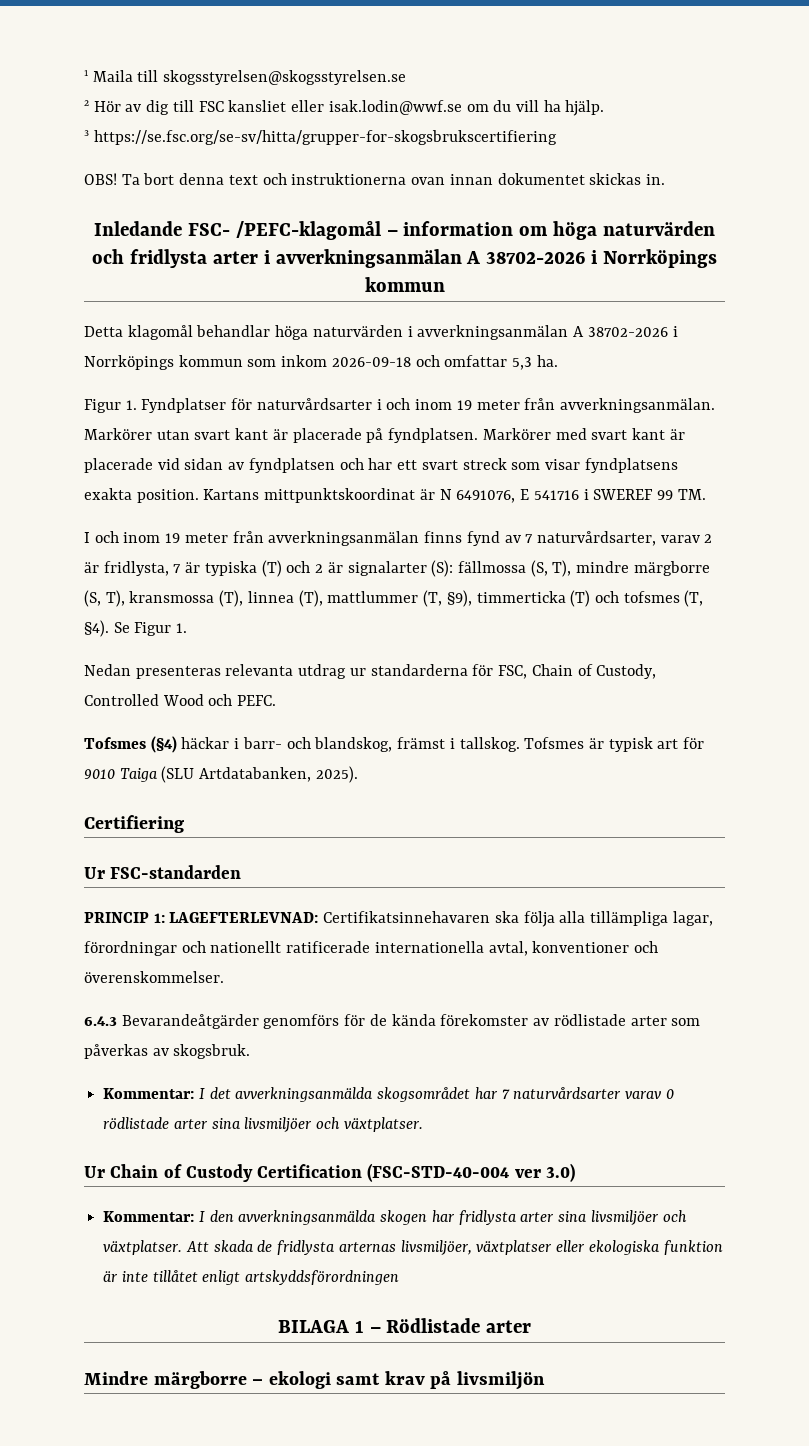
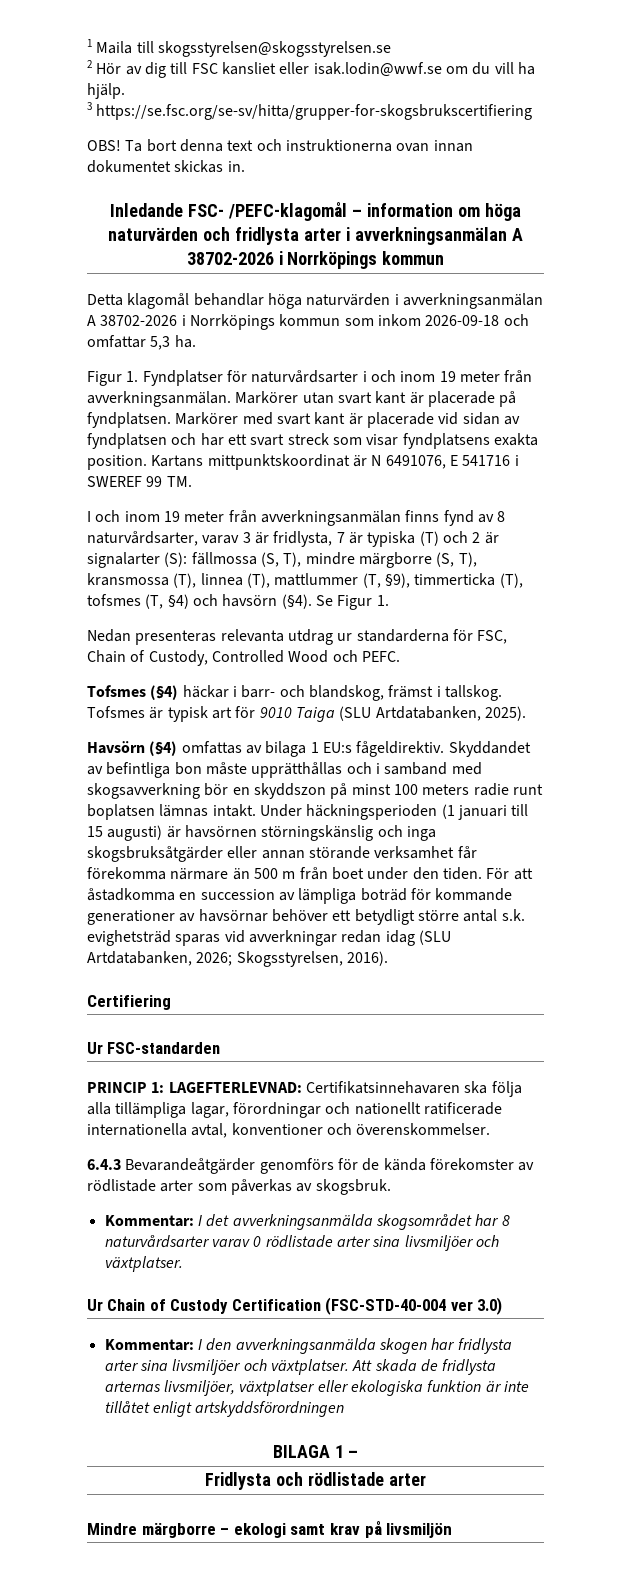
[525,534,534,543] 7 -> [497,511,506,522] 8
[704,534,713,543] 2 -> [242,532,251,543] 3
[570,590,704,607] [84,620,109,637] (T) och tofsmes (T, §4). -> [499,573,523,588] [87,594,312,609] (T), tofsmes (T, §4) och havsörn (§4).
(358, 774) none -> [87,741,531,757] [87,762,482,778] [87,783,543,799] [87,804,529,820] [87,825,436,841] [87,846,477,862] [87,867,533,880] [87,888,513,904] [87,909,525,925] [87,930,451,946] [87,951,388,967] // Havsörn (§4) omfattas av bilaga 1 EU:s fågeldirektiv. Skyddandet av befintliga bon måste upprätthållas och i samband med skogsavverkning bör en skyddszon på minst 100 meters radie runt boplatsen lämnas intakt. Under häckningsperioden (1 januari till 15 augusti) är havsörnen störningskänslig och inga skogsbruksåtgärder eller annan störande verksamhet får förekomma närmare än 500 m från boet under den tiden. För att åstadkomma en succession av lämpliga boträd för kommande generationer av havsörnar behöver ett betydligt större antal s.k. evighetsträd sparas vid avverkningar redan idag (SLU Artdatabanken, 2026; Skogsstyrelsen, 2016).
[501,1089,510,1099] 7 -> [501,1215,510,1226] 8
[386,1318,481,1333] Rödlistade -> [205,1472,384,1490] // Fridlysta och rödlistade

